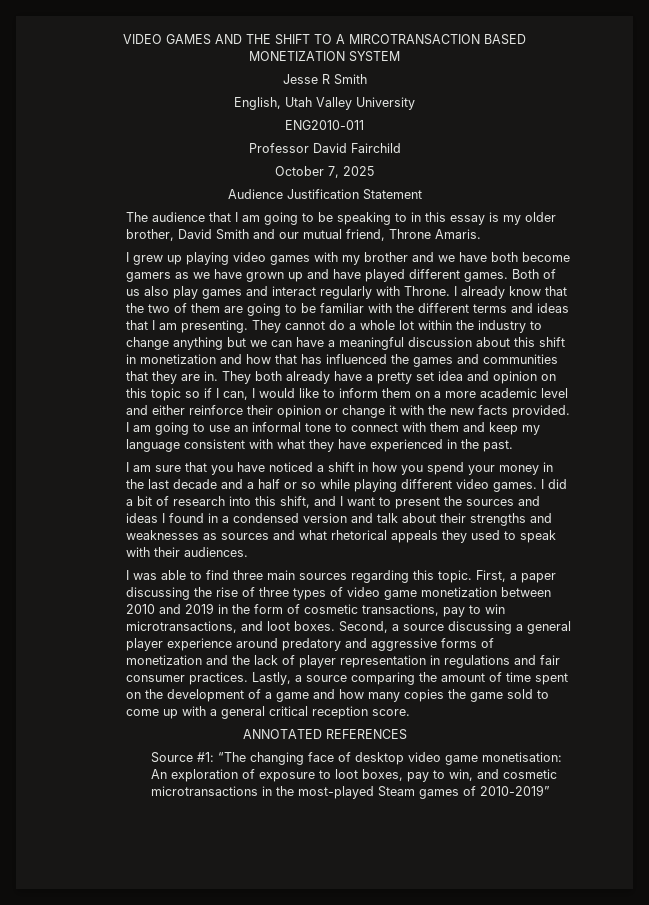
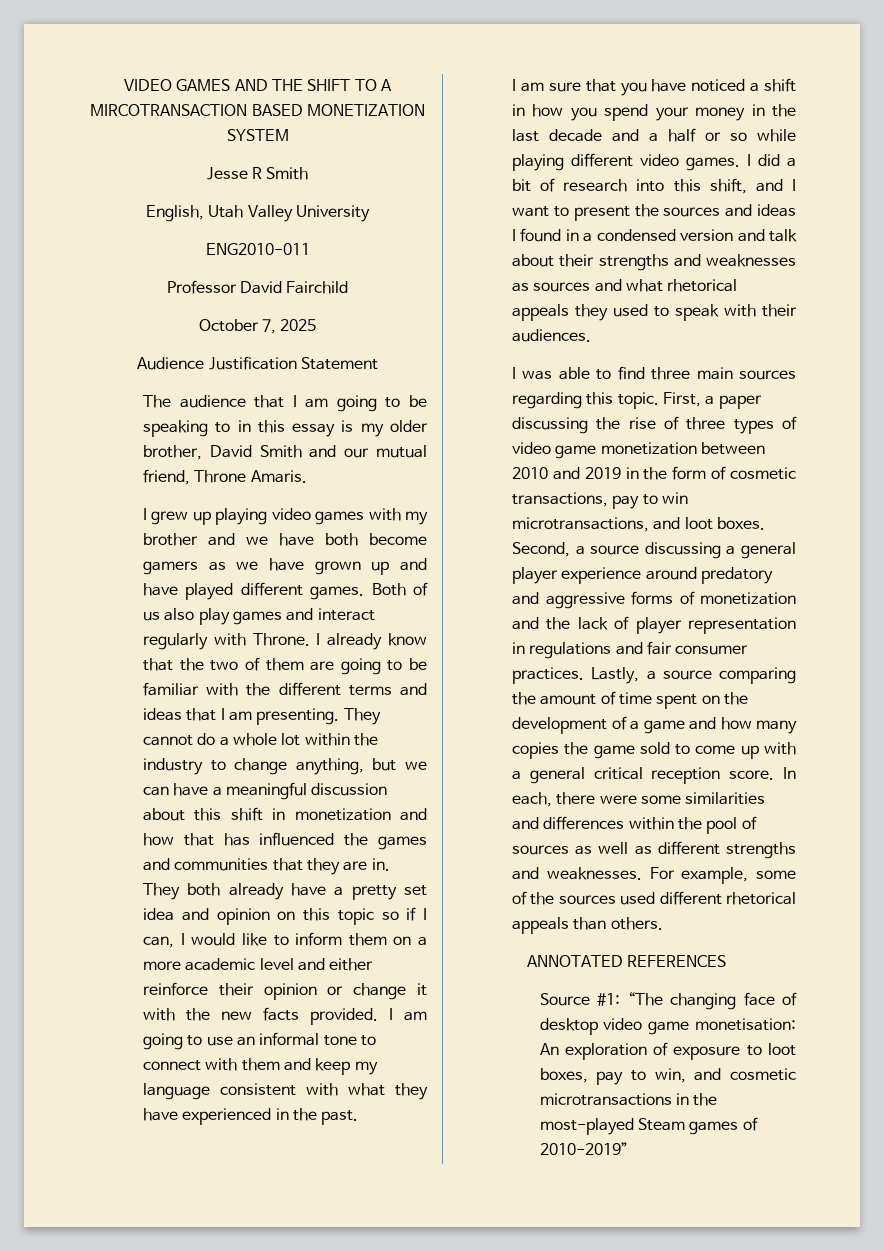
[172,337,223,350] anything -> [295,758,364,775] anything,
(410, 712) none -> [783,767,796,779] [512,792,766,807] [512,816,757,834] [512,841,796,859] [512,867,796,884] [512,891,796,905] [512,917,663,934] In each, there were some similarities and differences within the pool of sources as well as different strengths and weaknesses. For example, some of the sources used different rhetorical appeals than others.

